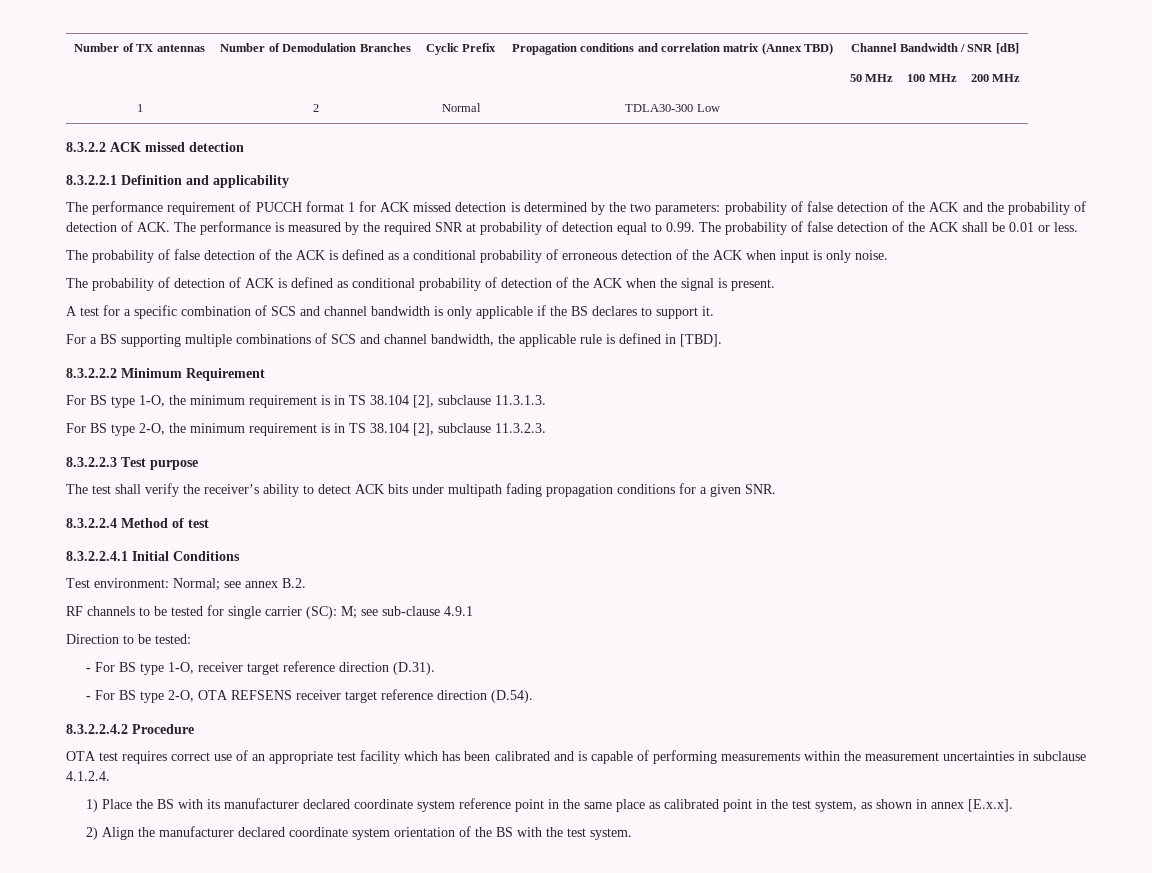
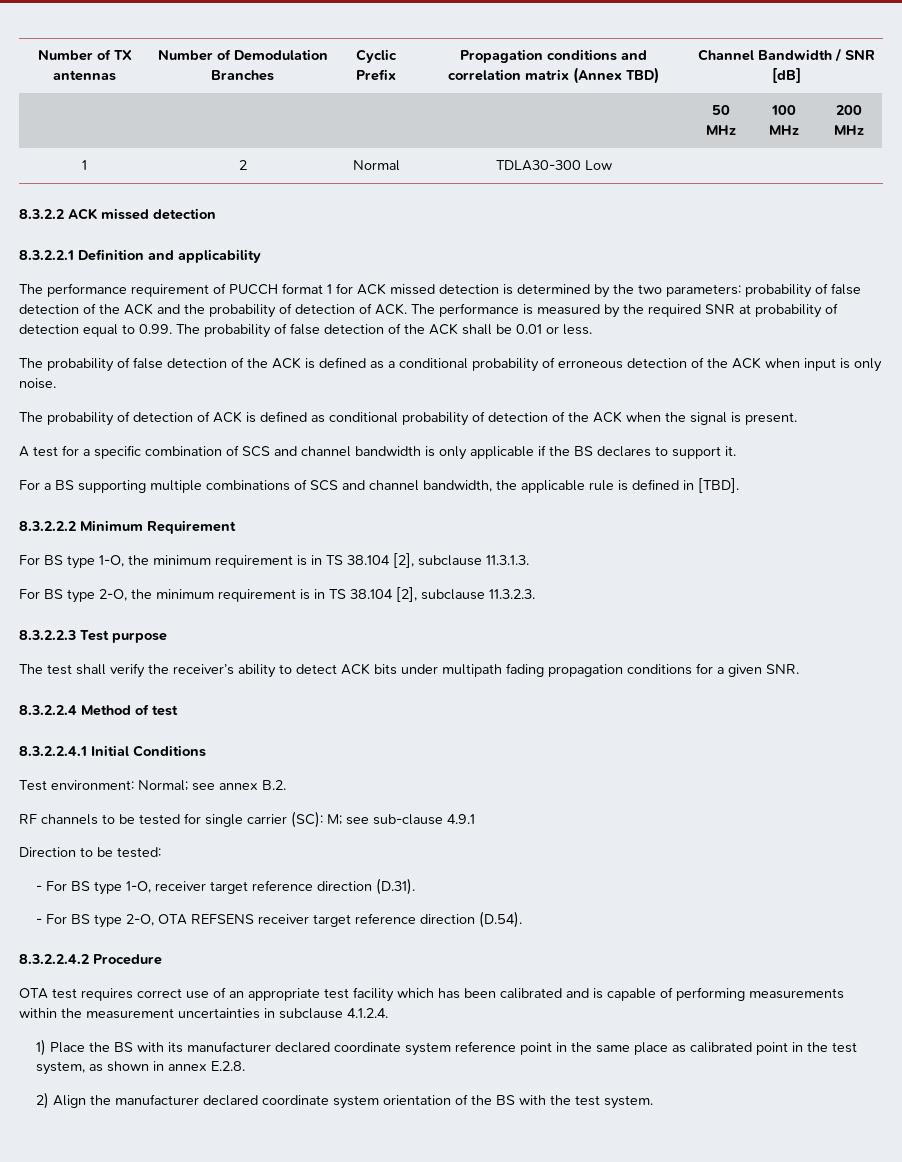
[968,799,1014,812] [E.x.x]. -> [210,1061,245,1071] E.2.8.

